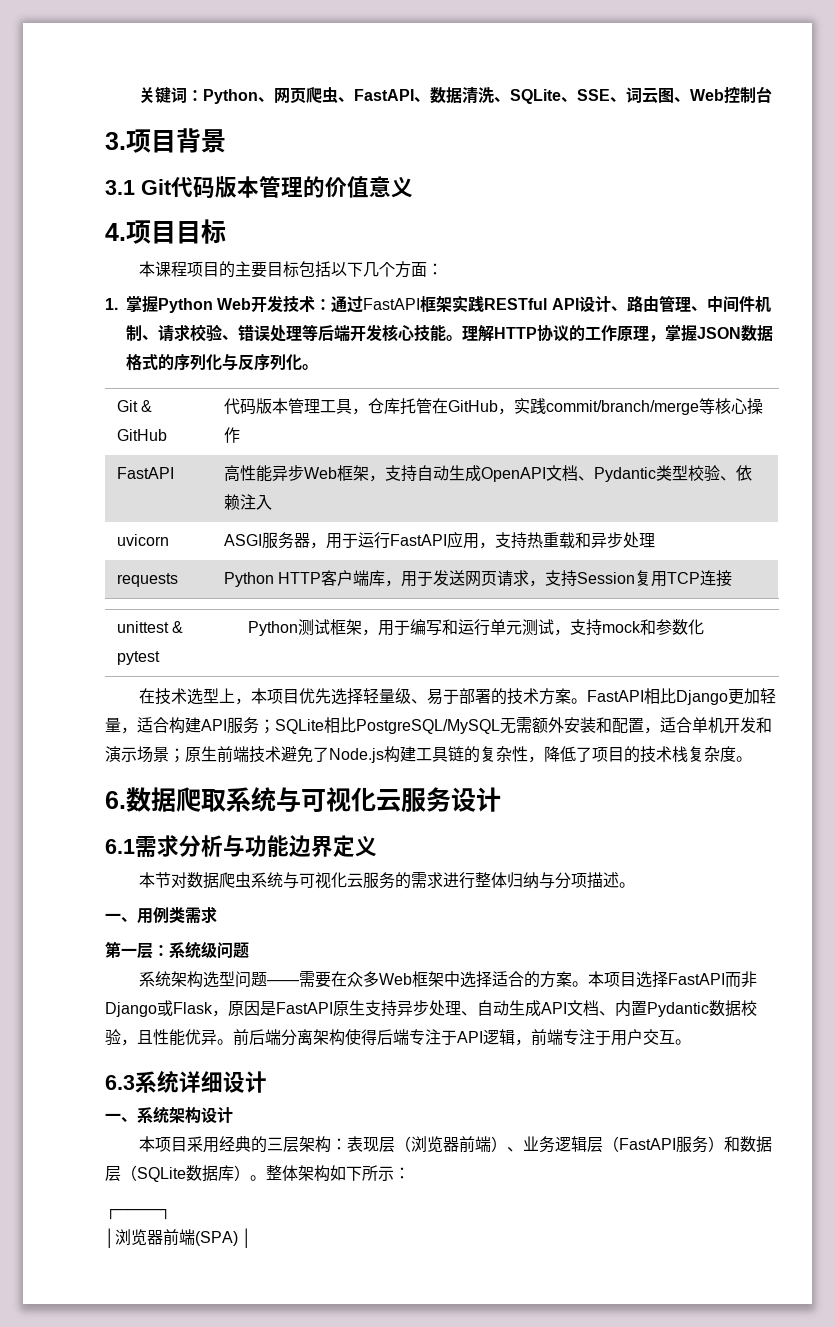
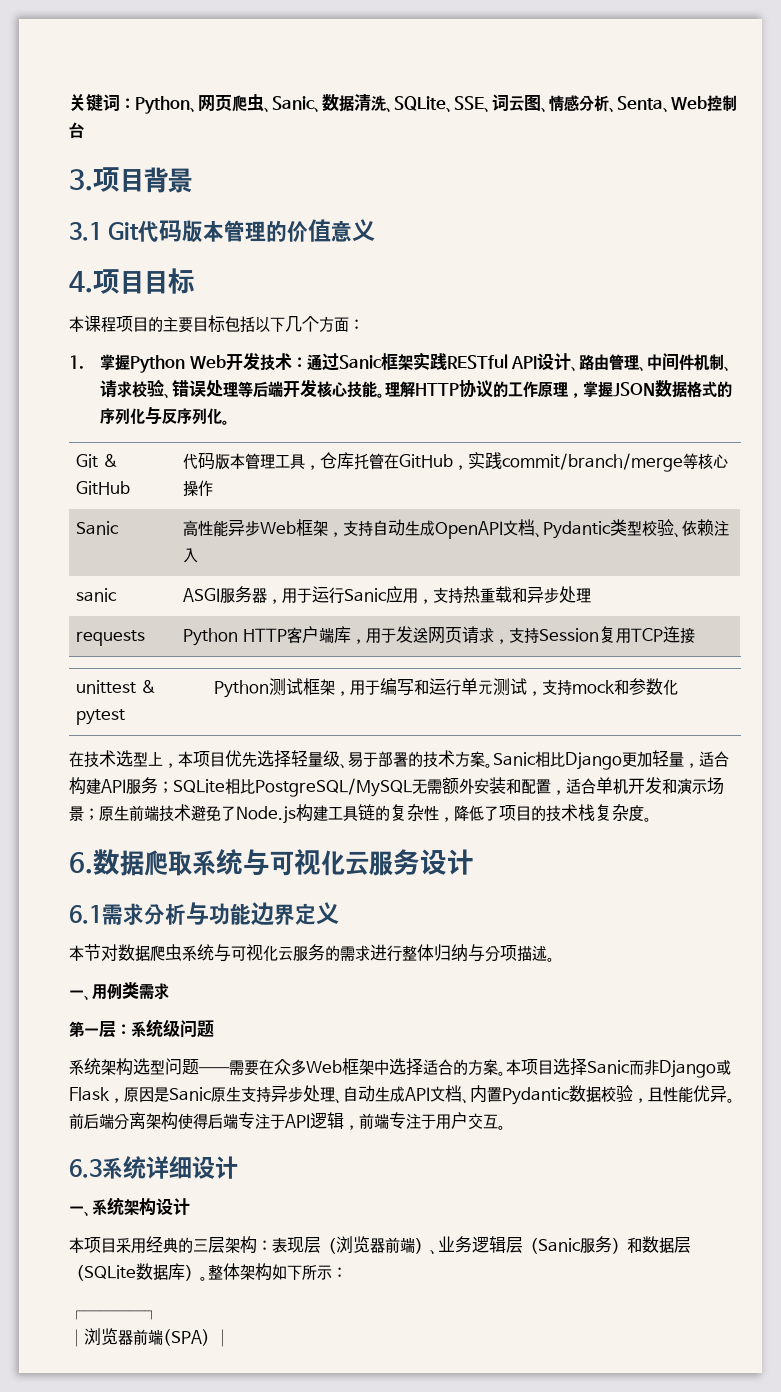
[354,89,415,101] FastAPI -> [272,96,315,110] Sanic
(691, 99) none -> [548,95,671,112] 情感分析、Senta、
[363,298,421,310] FastAPI -> [338,355,382,369] Sanic
[116,467,174,479] FastAPI -> [76,521,120,535] Sanic
[116,534,169,546] uvicorn -> [76,588,118,602] sanic
[389,534,447,546] FastAPI -> [344,588,388,602] Sanic
[587,690,645,702] FastAPI -> [493,752,536,766] Sanic
[668,973,726,985] FastAPI -> [587,1060,630,1074] Sanic
[276,1002,333,1014] FastAPI -> [169,1087,212,1101] Sanic
[619,1138,677,1150] FastAPI -> [538,1238,581,1252] Sanic

